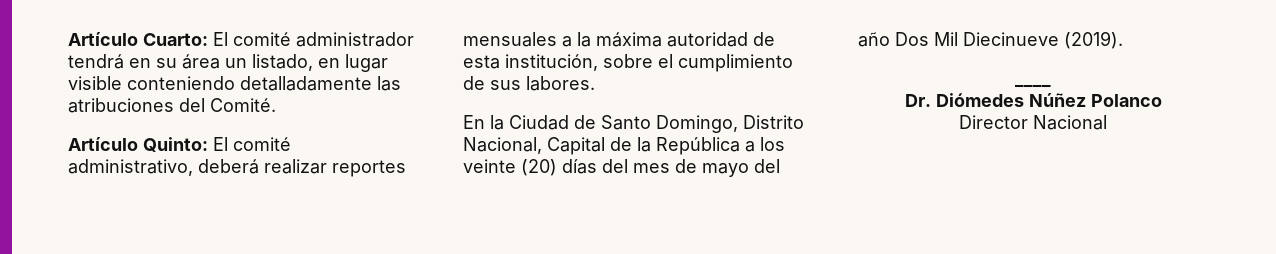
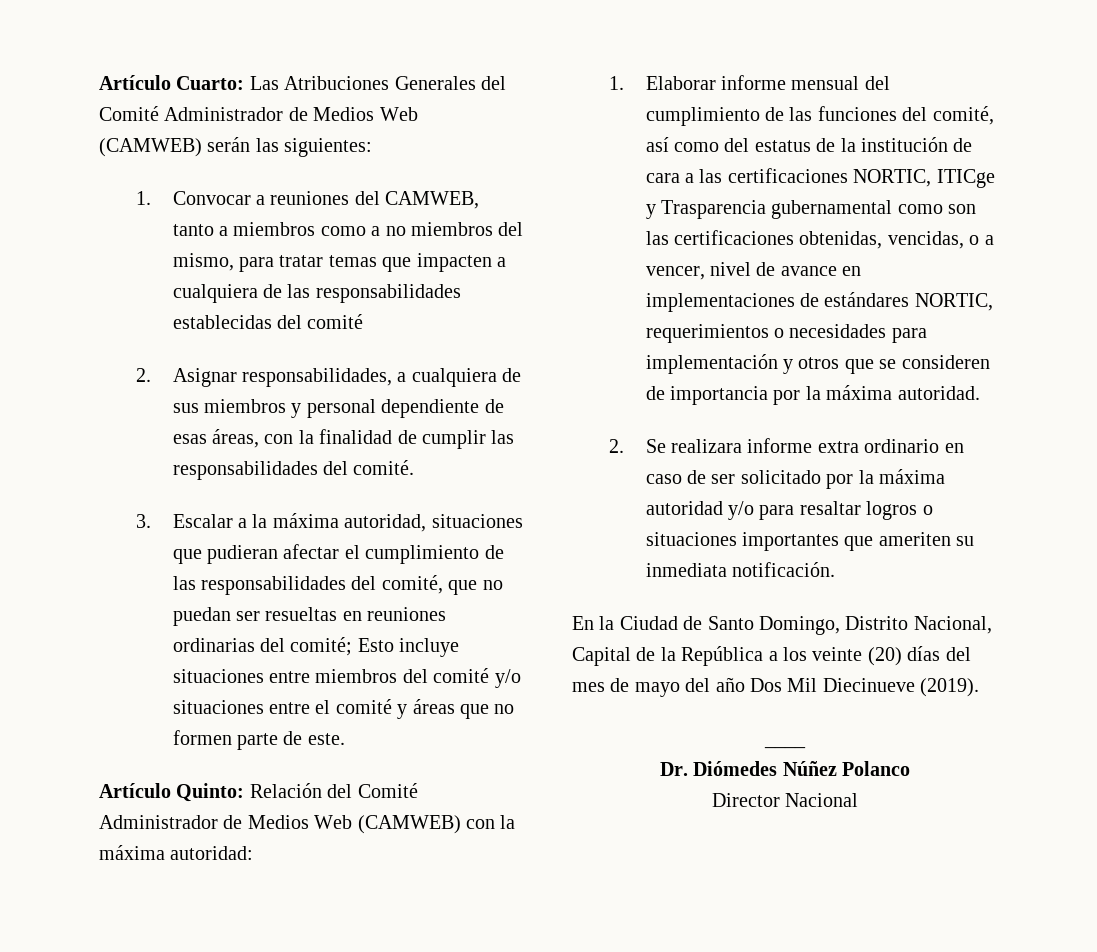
[213,32,414,47] [68,54,388,72] [68,76,401,91] [68,98,276,113] [68,137,291,152] [68,159,406,177] [463,32,775,47] [463,54,793,72] [463,76,595,91] El comité administrador tendrá en su área un listado, en lugar visible conteniendo detalladamente las atribuciones del Comité. // Artículo Quinto: El comité administrativo, deberá realizar reportes mensuales a la máxima autoridad de esta institución, sobre el cumplimiento de sus labores. -> [249,76,506,90] [99,106,418,121] [99,137,373,157] [135,191,480,209] [172,222,524,236] [172,253,507,272] [172,284,461,303] [172,314,364,329] [135,368,522,387] [172,399,504,418] [172,429,515,449] [172,460,415,480] [135,513,523,532] [172,544,504,564] [172,575,503,595] [172,607,447,626] [172,637,460,657] [172,668,521,688] [172,699,515,719] [172,730,345,750] [99,783,418,802] [99,815,516,834] [99,845,254,860] [608,75,890,90] [645,106,994,126] [645,137,973,152] [645,168,995,188] [645,200,977,219] [645,230,994,249] [645,262,862,280] [645,292,993,312] [645,324,927,343] [645,354,990,374] [645,385,980,405] [608,438,964,453] [645,469,946,489] [645,501,933,520] [645,532,975,551] [645,562,836,577] Las Atribuciones Generales del Comité Administrador de Medios Web (CAMWEB) serán las siguientes: // 1. Convocar a reuniones del CAMWEB, tanto a miembros como a no miembros del mismo, para tratar temas que impacten a cualquiera de las responsabilidades establecidas del comité // 2. Asignar responsabilidades, a cualquiera de sus miembros y personal dependiente de esas áreas, con la finalidad de cumplir las responsabilidades del comité. // 3. Escalar a la máxima autoridad, situaciones que pudieran afectar el cumplimiento de las responsabilidades del comité, que no puedan ser resueltas en reuniones ordinarias del comité; Esto incluye situaciones entre miembros del comité y/o situaciones entre el comité y áreas que no formen parte de este. // Artículo Quinto: Relación del Comité Administrador de Medios Web (CAMWEB) con la máxima autoridad: // 1. Elaborar informe mensual del cumplimiento de las funciones del comité, así como del estatus de la institución de cara a las certificaciones NORTIC, ITICge y Trasparencia gubernamental como son las certificaciones obtenidas, vencidas, o a vencer, nivel de avance en implementaciones de estándares NORTIC, requerimientos o necesidades para implementación y otros que se consideren de importancia por la máxima autoridad. // 2. Se realizara informe extra ordinario en caso de ser solicitado por la máxima autoridad y/o para resaltar logros o situaciones importantes que ameriten su inmediata notificación.

